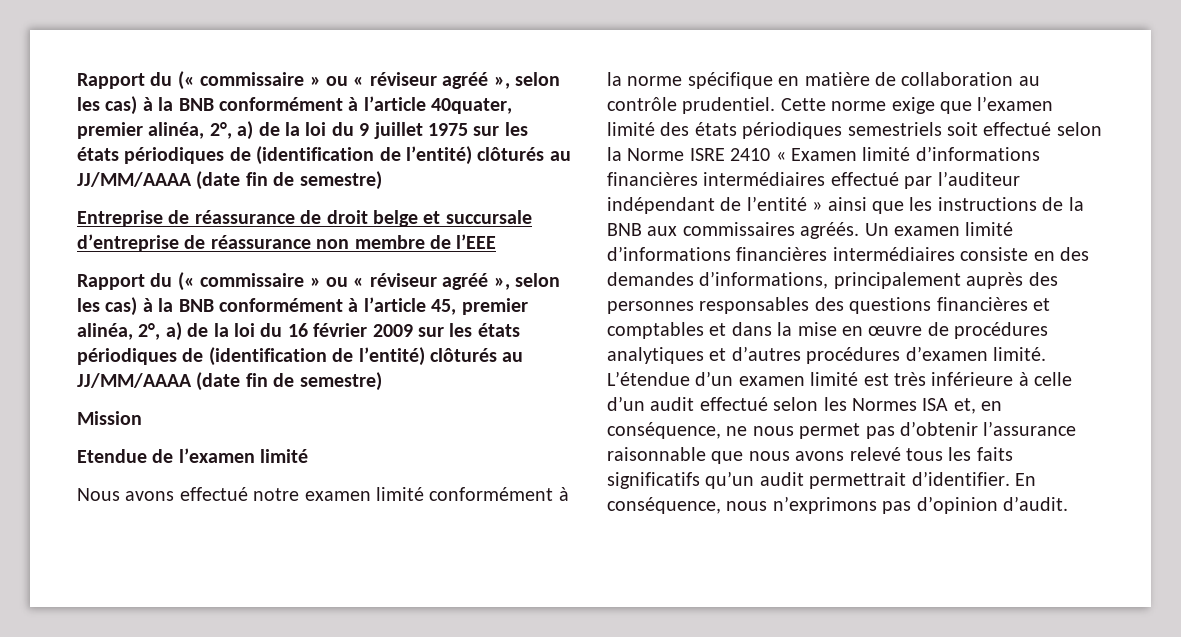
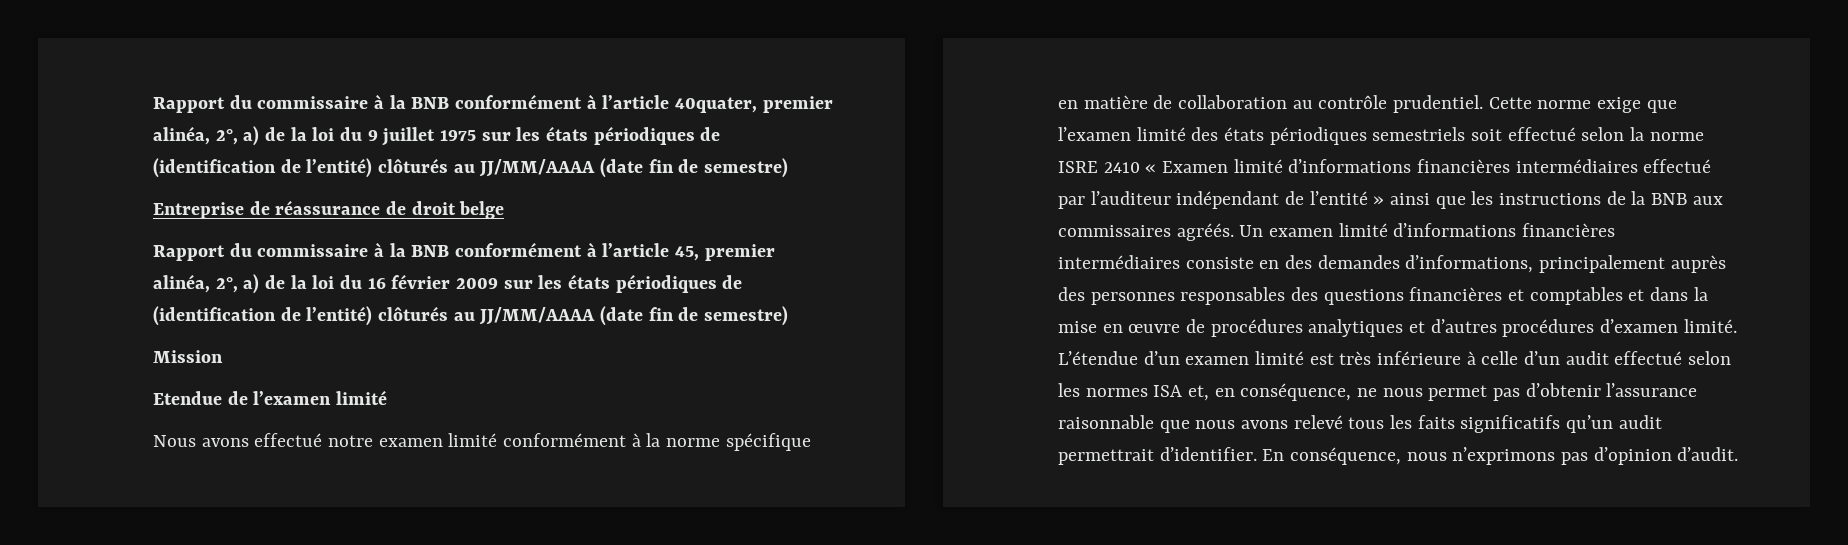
[77,71,560,90] [77,96,138,115] Rapport du (« commissaire » ou « réviseur agréé », selon les cas) -> [153,95,369,113] Rapport du commissaire
[423,210,532,224] [77,234,497,252] [77,272,560,291] [77,297,138,316] et succursale d’entreprise de réassurance non membre de l’EEE // Rapport du (« commissaire » ou « réviseur agréé », selon les cas) -> [153,243,369,261] // Rapport du commissaire
[627,148,685,161] Norme -> [1649,132,1704,141] norme
[852,398,917,411] Normes -> [1085,388,1148,397] normes

